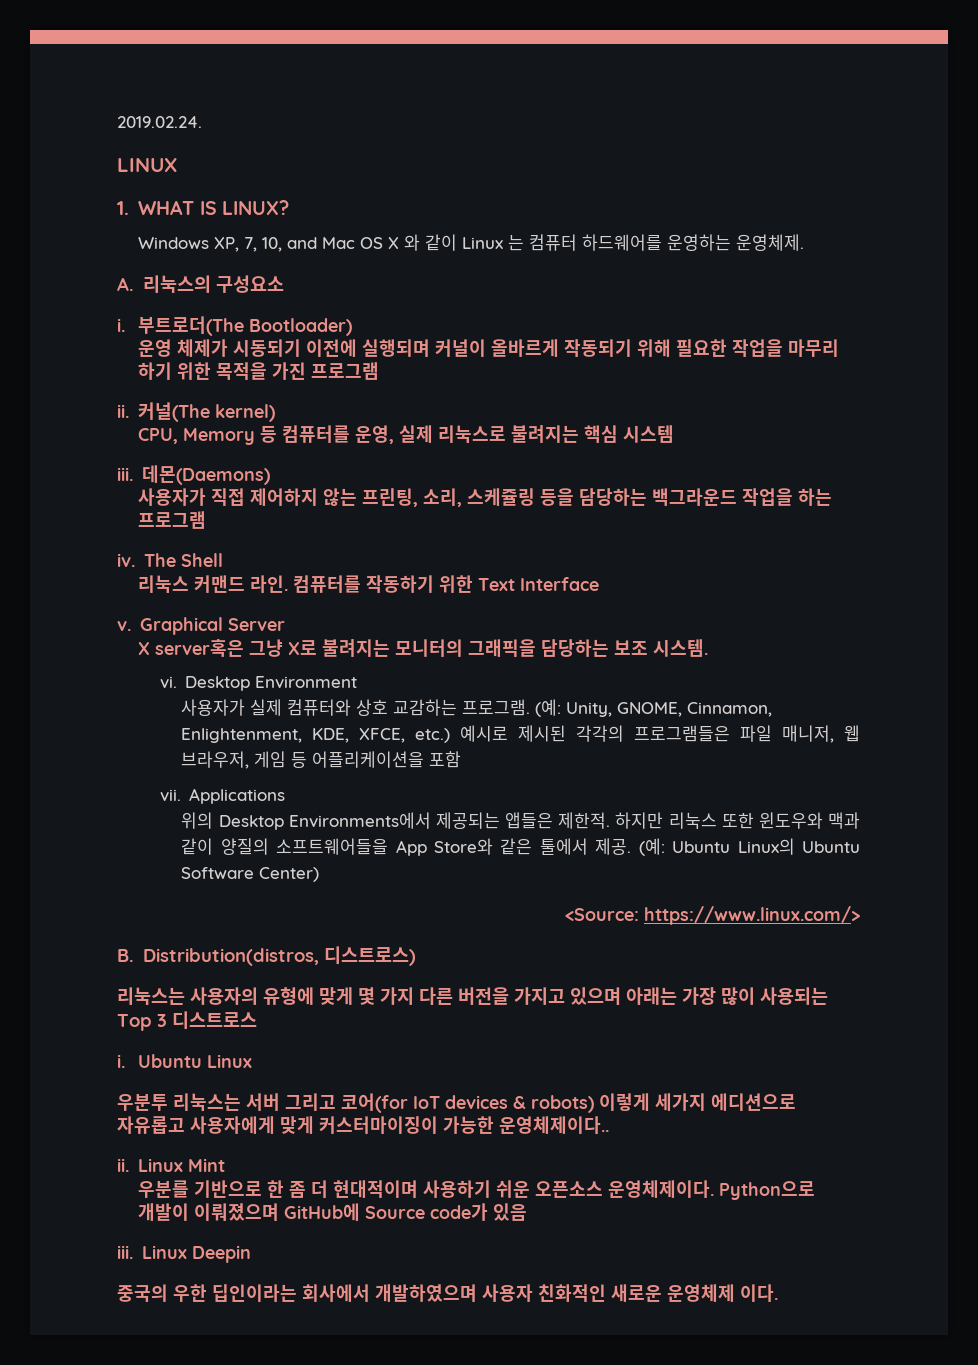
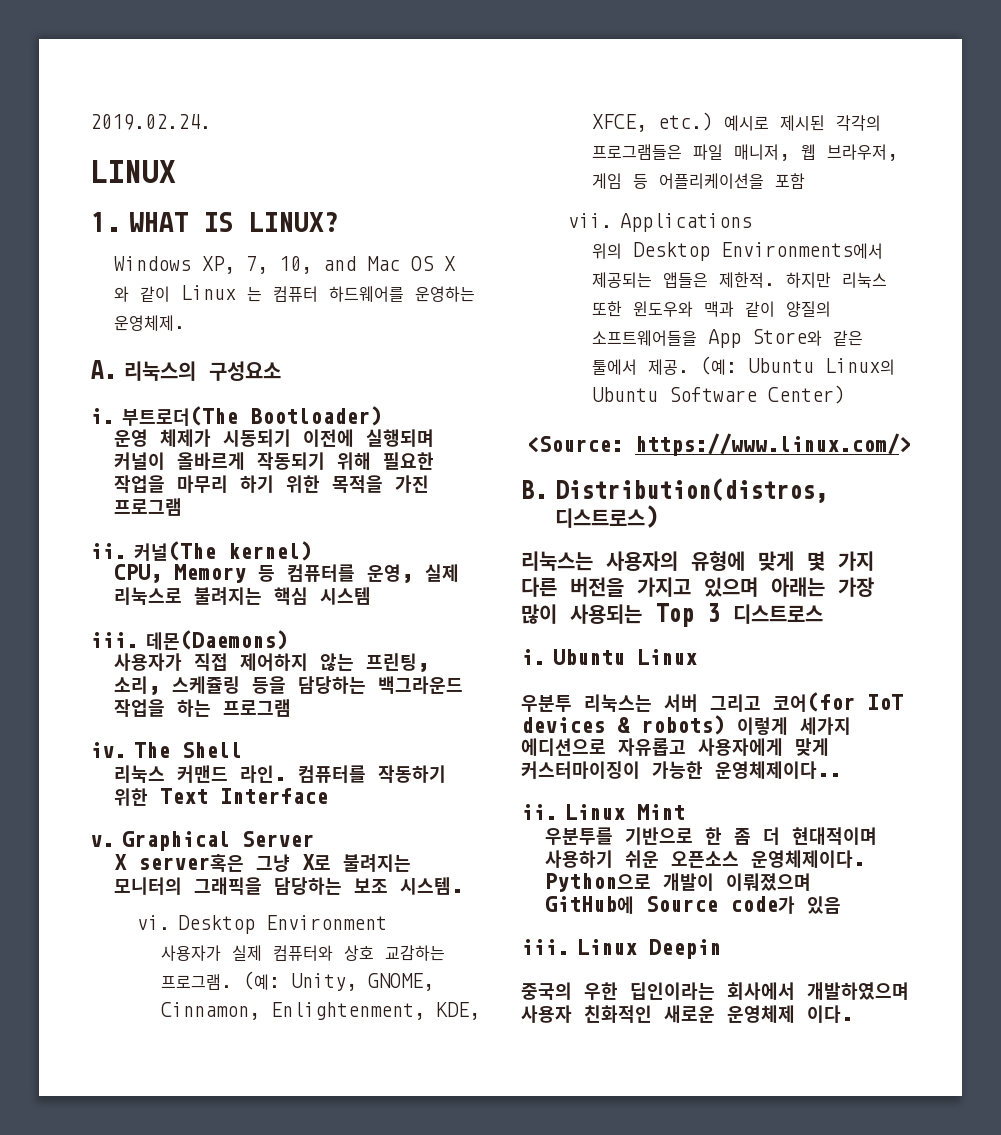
[138,1180,190,1198] 우분를 -> [544,827,613,845] 우분투를

